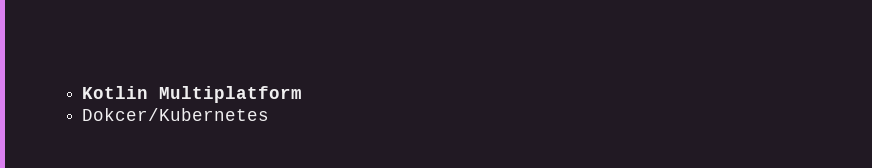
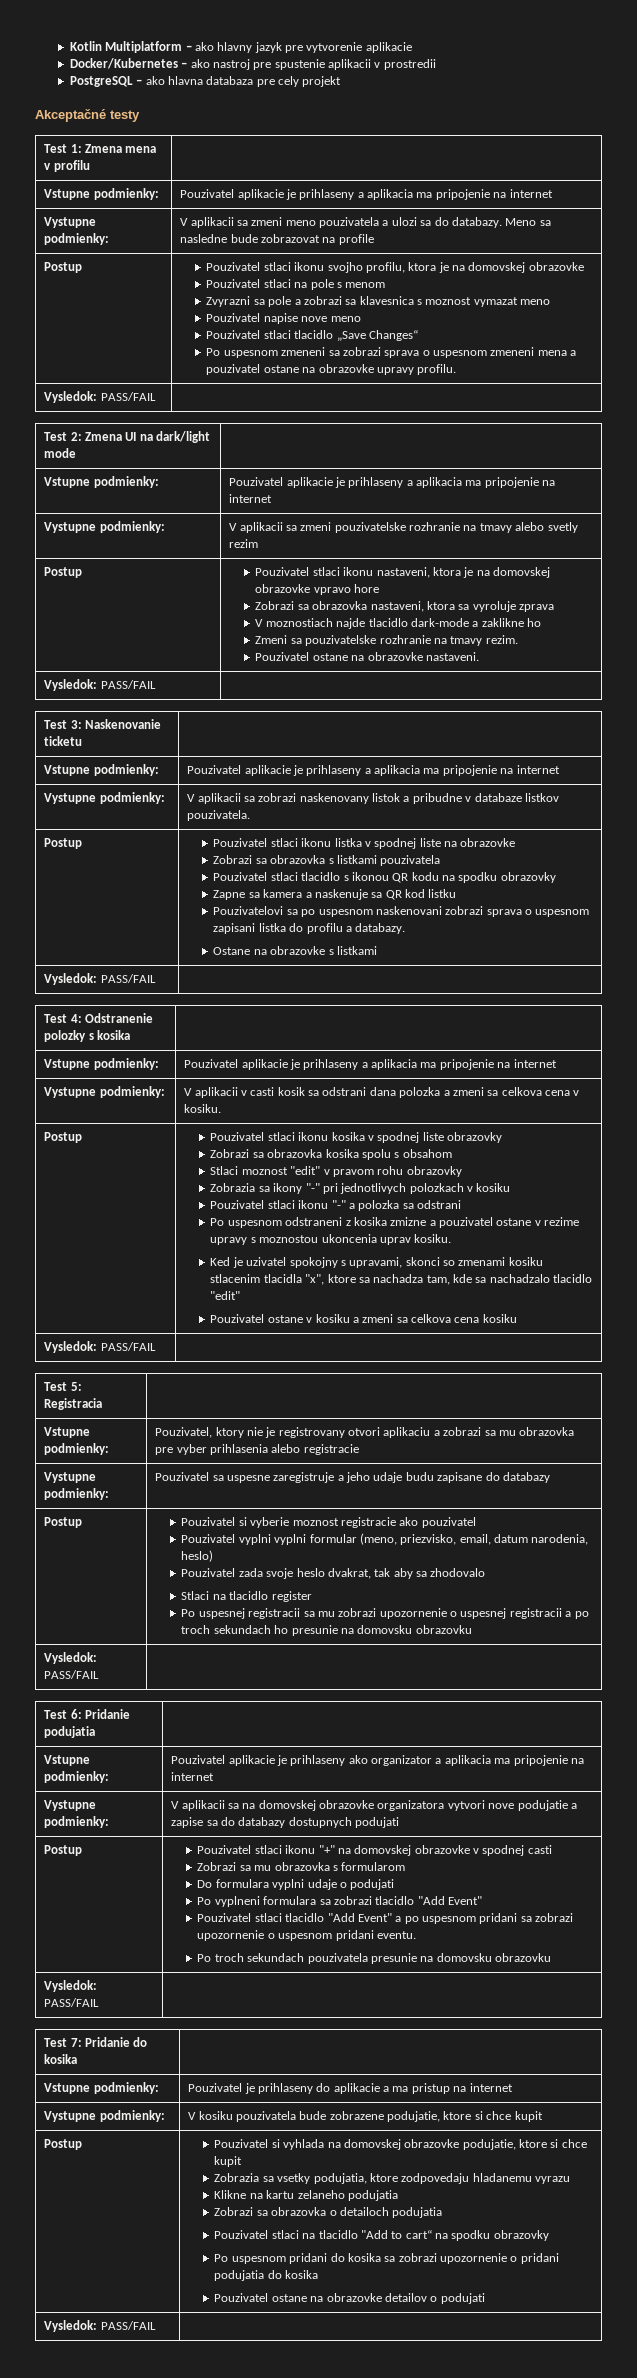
[82,108,270,121] // Dokcer/Kubernetes -> [185,42,412,53] [69,58,436,70] [69,76,342,87] [35,109,140,122] [44,144,157,153] [44,160,90,172] [44,188,159,200] [180,189,553,200] [44,217,97,228] [44,233,110,245] [180,217,551,228] [180,234,374,245] [44,262,83,273] [206,262,584,273] [206,279,386,290] [206,296,551,307] [206,313,361,324] [206,330,418,341] [206,347,577,358] [206,364,457,375] [44,391,156,403] [44,431,211,443] [44,448,77,458] [44,476,159,488] [229,477,556,488] [229,494,273,503] [44,521,165,533] [229,522,578,533] [229,539,259,548] [44,567,83,578] [255,567,551,578] [255,584,380,595] [255,601,555,612] [255,618,542,629] [255,635,518,646] [255,652,479,661] [44,679,156,691] [44,719,161,729] [44,736,83,746] [44,764,159,776] [187,765,560,776] [44,792,165,804] [187,793,559,804] [187,810,251,821] [44,838,83,849] [213,838,516,849] [213,855,441,866] [213,872,556,883] [213,889,457,900] [213,906,590,917] [213,923,406,934] [213,946,377,955] [44,973,156,985] [44,1013,153,1023] [44,1030,130,1042] [44,1058,159,1070] [184,1059,557,1070] [44,1086,165,1098] [184,1087,580,1098] [184,1104,222,1113] [44,1132,83,1143] [210,1132,503,1143] [210,1149,452,1160] [210,1166,462,1177] [210,1183,511,1194] [210,1200,462,1211] [210,1217,580,1228] [210,1234,452,1245] [210,1257,543,1268] [210,1274,593,1285] [210,1291,241,1300] [210,1314,517,1323] [44,1341,156,1353] [44,1382,82,1391] [44,1398,103,1410] [44,1427,91,1438] [44,1443,110,1455] [155,1427,575,1438] [155,1444,359,1455] [44,1472,97,1483] [44,1488,110,1500] [155,1472,550,1483] [44,1517,83,1528] [181,1517,476,1528] [181,1533,589,1545] [181,1550,214,1562] [181,1568,486,1579] [181,1591,312,1602] [181,1608,589,1619] [181,1625,472,1636] [44,1652,98,1664] [44,1670,100,1679] [44,1709,130,1719] [44,1726,96,1738] [44,1755,91,1766] [44,1771,110,1783] [171,1755,584,1766] [171,1772,215,1781] [44,1800,97,1811] [44,1816,110,1828] [171,1800,577,1811] [171,1817,400,1828] [44,1845,83,1856] [197,1845,552,1856] [197,1862,406,1871] [197,1879,395,1890] [197,1896,483,1907] [197,1913,574,1924] [197,1930,416,1941] [197,1953,552,1964] [44,1980,98,1992] [44,1998,100,2007] [44,2037,148,2047] [44,2054,78,2064] [44,2082,159,2094] [188,2083,513,2094] [44,2110,165,2122] [188,2111,543,2122] [44,2139,83,2150] [214,2139,587,2150] [214,2156,243,2167] [214,2173,571,2184] [214,2190,398,2201] [214,2207,443,2218] [214,2230,549,2241] [214,2253,559,2264] [214,2270,319,2281] [214,2293,485,2304] [44,2320,156,2332] – ako hlavny jazyk pre vytvorenie aplikacie // Docker/Kubernetes – ako nastroj pre spustenie aplikacii v prostredii // PostgreSQL – ako hlavna databaza pre cely projekt // Akceptačné testy // Test 1: Zmena mena v profilu | // Vstupne podmienky: | Pouzivatel aplikacie je prihlaseny a aplikacia ma pripojenie na internet // Vystupne podmienky: | V aplikacii sa zmeni meno pouzivatela a ulozi sa do databazy. Meno sa nasledne bude zobrazovat na profile // Postup | Pouzivatel stlaci ikonu svojho profilu, ktora je na domovskej obrazovke // Pouzivatel stlaci na pole s menom // Zvyrazni sa pole a zobrazi sa klavesnica s moznost vymazat meno // Pouzivatel napise nove meno // Pouzivatel stlaci tlacidlo „Save Changes“ // Po uspesnom zmeneni sa zobrazi sprava o uspesnom zmeneni mena a pouzivatel ostane na obrazovke upravy profilu. // Vysledok: PASS/FAIL | // Test 2: Zmena UI na dark/light mode | // Vstupne podmienky: | Pouzivatel aplikacie je prihlaseny a aplikacia ma pripojenie na internet // Vystupne podmienky: | V aplikacii sa zmeni pouzivatelske rozhranie na tmavy alebo svetly rezim // Postup | Pouzivatel stlaci ikonu nastaveni, ktora je na domovskej obrazovke vpravo hore // Zobrazi sa obrazovka nastaveni, ktora sa vyroluje zprava // V moznostiach najde tlacidlo dark-mode a zaklikne ho // Zmeni sa pouzivatelske rozhranie na tmavy rezim. // Pouzivatel ostane na obrazovke nastaveni. // Vysledok: PASS/FAIL | // Test 3: Naskenovanie ticketu | // Vstupne podmienky: | Pouzivatel aplikacie je prihlaseny a aplikacia ma pripojenie na internet // Vystupne podmienky: | V aplikacii sa zobrazi naskenovany listok a pribudne v databaze listkov pouzivatela. // Postup | Pouzivatel stlaci ikonu listka v spodnej liste na obrazovke // Zobrazi sa obrazovka s listkami pouzivatela // Pouzivatel stlaci tlacidlo s ikonou QR kodu na spodku obrazovky // Zapne sa kamera a naskenuje sa QR kod listku // Pouzivatelovi sa po uspesnom naskenovani zobrazi sprava o uspesnom zapisani listka do profilu a databazy. // Ostane na obrazovke s listkami // Vysledok: PASS/FAIL | // Test 4: Odstranenie polozky s kosika | // Vstupne podmienky: | Pouzivatel aplikacie je prihlaseny a aplikacia ma pripojenie na internet // Vystupne podmienky: | V aplikacii v casti kosik sa odstrani dana polozka a zmeni sa celkova cena v kosiku. // Postup | Pouzivatel stlaci ikonu kosika v spodnej liste obrazovky // Zobrazi sa obrazovka kosika spolu s obsahom // Stlaci moznost "edit" v pravom rohu obrazovky // Zobrazia sa ikony "-" pri jednotlivych polozkach v kosiku // Pouzivatel stlaci ikonu "-" a polozka sa odstrani // Po uspesnom odstraneni z kosika zmizne a pouzivatel ostane v rezime upravy s moznostou ukoncenia uprav kosiku. // Ked je uzivatel spokojny s upravami, skonci so zmenami kosiku stlacenim tlacidla "x", ktore sa nachadza tam, kde sa nachadzalo tlacidlo "edit" // Pouzivatel ostane v kosiku a zmeni sa celkova cena kosiku // Vysledok: PASS/FAIL | // Test 5: Registracia | // Vstupne podmienky: | Pouzivatel, ktory nie je registrovany otvori aplikaciu a zobrazi sa mu obrazovka pre vyber prihlasenia alebo registracie // Vystupne podmienky: | Pouzivatel sa uspesne zaregistruje a jeho udaje budu zapisane do databazy // Postup | Pouzivatel si vyberie moznost registracie ako pouzivatel // Pouzivatel vyplni vyplni formular (meno, priezvisko, email, datum narodenia, heslo) // Pouzivatel zada svoje heslo dvakrat, tak aby sa zhodovalo // Stlaci na tlacidlo register // Po uspesnej registracii sa mu zobrazi upozornenie o uspesnej registracii a po troch sekundach ho presunie na domovsku obrazovku // Vysledok: PASS/FAIL | // Test 6: Pridanie podujatia | // Vstupne podmienky: | Pouzivatel aplikacie je prihlaseny ako organizator a aplikacia ma pripojenie na internet // Vystupne podmienky: | V aplikacii sa na domovskej obrazovke organizatora vytvori nove podujatie a zapise sa do databazy dostupnych podujati // Postup | Pouzivatel stlaci ikonu "+" na domovskej obrazovke v spodnej casti // Zobrazi sa mu obrazovka s formularom // Do formulara vyplni udaje o podujati // Po vyplneni formulara sa zobrazi tlacidlo "Add Event" // Pouzivatel stlaci tlacidlo "Add Event" a po uspesnom pridani sa zobrazi upozornenie o uspesnom pridani eventu. // Po troch sekundach pouzivatela presunie na domovsku obrazovku // Vysledok: PASS/FAIL | // Test 7: Pridanie do kosika | // Vstupne podmienky: | Pouzivatel je prihlaseny do aplikacie a ma pristup na internet // Vystupne podmienky: | V kosiku pouzivatela bude zobrazene podujatie, ktore si chce kupit // Postup | Pouzivatel si vyhlada na domovskej obrazovke podujatie, ktore si chce kupit // Zobrazia sa vsetky podujatia, ktore zodpovedaju hladanemu vyrazu // Klikne na kartu zelaneho podujatia // Zobrazi sa obrazovka o detailoch podujatia // Pouzivatel stlaci na tlacidlo "Add to cart“ na spodku obrazovky // Po uspesnom pridani do kosika sa zobrazi upozornenie o pridani podujatia do kosika // Pouzivatel ostane na obrazovke detailov o podujati // Vysledok: PASS/FAIL |

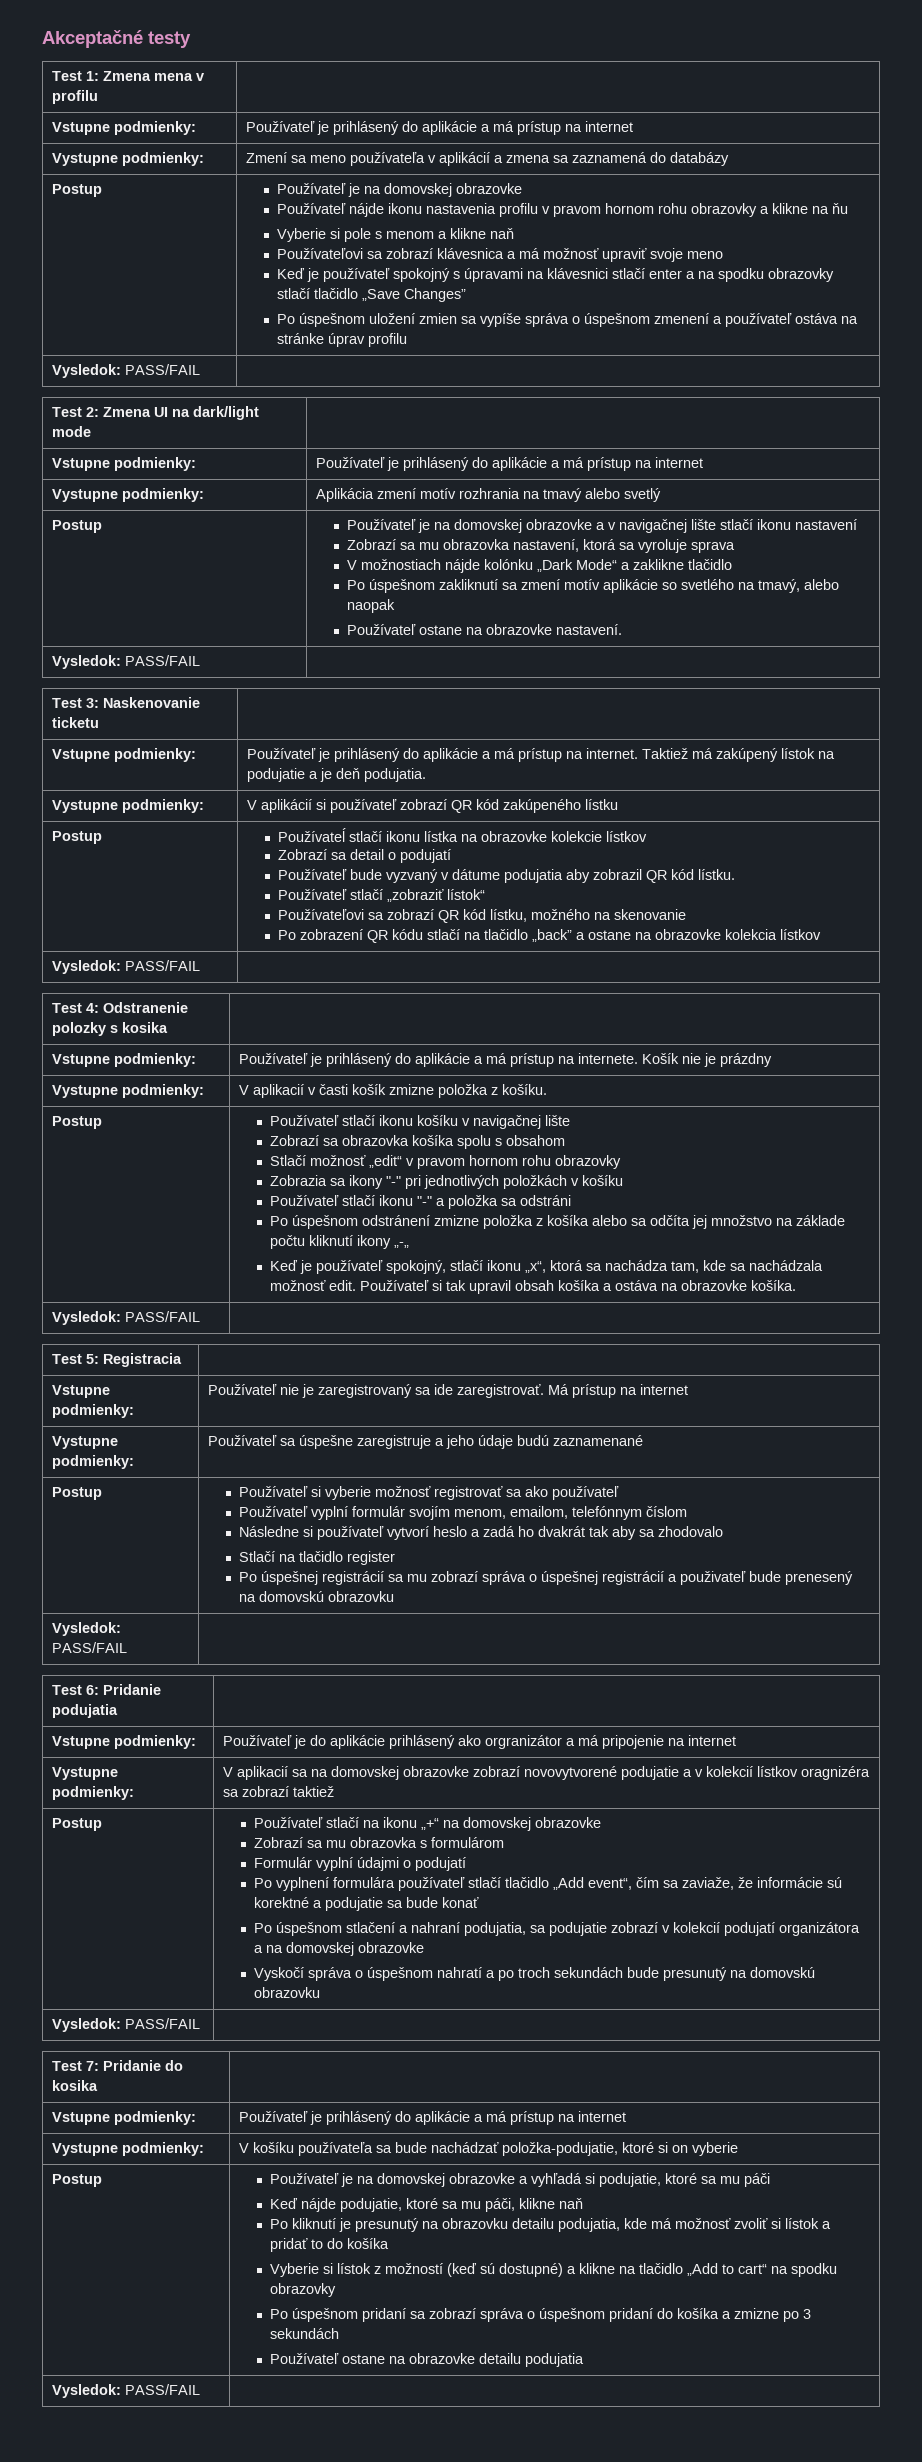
[69,41,412,53] [69,58,436,70] [69,76,342,87] Kotlin Multiplatform – ako hlavny jazyk pre vytvorenie aplikacie // Docker/Kubernetes – ako nastroj pre spustenie aplikacii v prostredii // PostgreSQL – ako hlavna databaza pre cely projekt // -> (42, 39) none
[180,189,553,200] [44,217,97,228] [44,233,110,245] [180,217,551,228] [180,234,374,245] [44,262,83,273] [206,262,584,273] [206,279,386,290] [206,296,551,307] [206,313,361,324] [206,330,418,341] [206,347,577,358] [206,364,457,375] Pouzivatel aplikacie je prihlaseny a aplikacia ma pripojenie na internet // Vystupne podmienky: | V aplikacii sa zmeni meno pouzivatela a ulozi sa do databazy. Meno sa nasledne bude zobrazovat na profile // Postup | Pouzivatel stlaci ikonu svojho profilu, ktora je na domovskej obrazovke // Pouzivatel stlaci na pole s menom // Zvyrazni sa pole a zobrazi sa klavesnica s moznost vymazat meno // Pouzivatel napise nove meno // Pouzivatel stlaci tlacidlo „Save Changes“ // Po uspesnom zmeneni sa zobrazi sprava o uspesnom zmeneni mena a pouzivatel ostane na obrazovke upravy profilu. -> [246,121,634,135] [52,152,205,166] [246,152,730,166] [52,184,103,197] [276,183,522,197] [276,203,848,217] [276,228,514,242] [276,248,723,262] [276,268,834,282] [276,288,466,302] [276,313,858,327] [276,333,407,347] Používateľ je prihlásený do aplikácie a má prístup na internet // Vystupne podmienky: | Zmení sa meno používateľa v aplikácií a zmena sa zaznamená do databázy // Postup | Používateľ je na domovskej obrazovke // Používateľ nájde ikonu nastavenia profilu v pravom hornom rohu obrazovky a klikne na ňu // Vyberie si pole s menom a klikne naň // Používateľovi sa zobrazí klávesnica a má možnosť upraviť svoje meno // Keď je používateľ spokojný s úpravami na klávesnici stlačí enter a na spodku obrazovky stlačí tlačidlo „Save Changes” // Po úspešnom uložení zmien sa vypíše správa o úspešnom zmenení a používateľ ostáva na stránke úprav profilu
[229,477,556,488] [229,494,273,503] [44,521,165,533] [229,522,578,533] [229,539,259,548] [44,567,83,578] [255,567,551,578] [255,584,380,595] [255,601,455,612] Pouzivatel aplikacie je prihlaseny a aplikacia ma pripojenie na internet // Vystupne podmienky: | V aplikacii sa zmeni pouzivatelske rozhranie na tmavy alebo svetly rezim // Postup | Pouzivatel stlaci ikonu nastaveni, ktora je na domovskej obrazovke vpravo hore // Zobrazi sa obrazovka nastaveni, ktora -> [316,457,704,471] [52,488,205,502] [316,488,662,502] [52,520,103,533] [346,519,857,533] [346,539,616,552] Používateľ je prihlásený do aplikácie a má prístup na internet // Vystupne podmienky: | Aplikácia zmení motív rozhrania na tmavý alebo svetlý // Postup | Používateľ je na domovskej obrazovke a v navigačnej lište stlačí ikonu nastavení // Zobrazí sa mu obrazovka nastavení, ktorá
[519,604,555,612] [255,618,542,629] [255,635,518,646] [255,652,479,661] zprava // V moznostiach najde tlacidlo dark-mode a zaklikne ho // Zmeni sa pouzivatelske rozhranie na tmavy rezim. // Pouzivatel ostane na obrazovke nastaveni. -> [690,541,735,553] [346,559,732,573] [346,579,839,593] [346,599,395,613] [346,624,622,635] sprava // V možnostiach nájde kolónku „Dark Mode“ a zaklikne tlačidlo // Po úspešnom zakliknutí sa zmení motív aplikácie so svetlého na tmavý, alebo naopak // Používateľ ostane na obrazovke nastavení.
[187,765,560,776] [44,792,165,804] [187,793,559,804] [187,810,251,821] [44,838,83,849] [213,838,516,849] [213,855,441,866] [213,872,556,883] [213,889,457,900] [213,906,590,917] [213,923,406,934] [213,946,377,955] Pouzivatel aplikacie je prihlaseny a aplikacia ma pripojenie na internet // Vystupne podmienky: | V aplikacii sa zobrazi naskenovany listok a pribudne v databaze listkov pouzivatela. // Postup | Pouzivatel stlaci ikonu listka v spodnej liste na obrazovke // Zobrazi sa obrazovka s listkami pouzivatela // Pouzivatel stlaci tlacidlo s ikonou QR kodu na spodku obrazovky // Zapne sa kamera a naskenuje sa QR kod listku // Pouzivatelovi sa po uspesnom naskenovani zobrazi sprava o uspesnom zapisani listka do profilu a databazy. // Ostane na obrazovke s listkami -> [247,748,836,762] [247,768,427,782] [52,799,205,813] [247,799,619,813] [52,831,103,844] [277,828,647,842] [277,849,451,863] [277,869,735,883] [277,889,485,902] [277,909,686,923] [277,929,821,943] Používateľ je prihlásený do aplikácie a má prístup na internet. Taktiež má zakúpený lístok na podujatie a je deň podujatia. // Vystupne podmienky: | V aplikácií si používateľ zobrazí QR kód zakúpeného lístku // Postup | Používateĺ stlačí ikonu lístka na obrazovke kolekcie lístkov // Zobrazí sa detail o podujatí // Používateľ bude vyzvaný v dátume podujatia aby zobrazil QR kód lístku. // Používateľ stlačí „zobraziť lístok“ // Používateľovi sa zobrazí QR kód lístku, možného na skenovanie // Po zobrazení QR kódu stlačí na tlačidlo „back” a ostane na obrazovke kolekcia lístkov
[184,1059,557,1070] [44,1086,165,1098] [184,1087,580,1098] [184,1104,222,1113] [44,1132,83,1143] [210,1132,503,1143] [210,1149,359,1158] Pouzivatel aplikacie je prihlaseny a aplikacia ma pripojenie na internet // Vystupne podmienky: | V aplikacii v casti kosik sa odstrani dana polozka a zmeni sa celkova cena v kosiku. // Postup | Pouzivatel stlaci ikonu kosika v spodnej liste obrazovky // Zobrazi sa obrazovka kosika -> [239,1053,773,1067] [52,1084,205,1098] [239,1084,548,1098] [52,1116,103,1129] [269,1115,570,1129] [269,1135,454,1146] Používateľ je prihlásený do aplikácie a má prístup na internete. Košík nie je prázdny // Vystupne podmienky: | V aplikacií v časti košík zmizne položka z košíku. // Postup | Používateľ stlačí ikonu košíku v navigačnej lište // Zobrazí sa obrazovka košíka
[210,1166,374,1177] Stlaci moznost "edit" v pravom -> [269,1155,518,1169] Stlačí možnosť „edit“ v pravom hornom
[340,1183,511,1194] [210,1200,462,1211] [210,1217,580,1228] [210,1234,452,1245] [210,1257,543,1268] [210,1274,593,1285] [210,1291,241,1300] [210,1314,517,1323] jednotlivych polozkach v kosiku // Pouzivatel stlaci ikonu "-" a polozka sa odstrani // Po uspesnom odstraneni z kosika zmizne a pouzivatel ostane v rezime upravy s moznostou ukoncenia uprav kosiku. // Ked je uzivatel spokojny s upravami, skonci so zmenami kosiku stlacenim tlacidla "x", ktore sa nachadza tam, kde sa nachadzalo tlacidlo "edit" // Pouzivatel ostane v kosiku a zmeni sa celkova cena kosiku -> [423,1175,623,1189] [269,1195,571,1209] [269,1215,845,1229] [269,1235,409,1249] [269,1260,823,1274] [269,1280,796,1294] jednotlivých položkách v košíku // Používateľ stlačí ikonu "-" a položka sa odstráni // Po úspešnom odstránení zmizne položka z košíka alebo sa odčíta jej množstvo na základe počtu kliknutí ikony „-„ // Keď je používateľ spokojný, stlačí ikonu „x“, ktorá sa nachádza tam, kde sa nachádzala možnosť edit. Používateľ si tak upravil obsah košíka a ostáva na obrazovke košíka.
[155,1427,575,1438] [155,1444,359,1455] [44,1472,97,1483] [44,1488,110,1500] [155,1472,550,1483] [44,1517,83,1528] [181,1517,236,1526] Pouzivatel, ktory nie je registrovany otvori aplikaciu a zobrazi sa mu obrazovka pre vyber prihlasenia alebo registracie // Vystupne podmienky: | Pouzivatel sa uspesne zaregistruje a jeho udaje budu zapisane do databazy // Postup | Pouzivatel -> [208,1384,689,1398] [52,1436,119,1449] [52,1455,135,1469] [208,1435,644,1449] [52,1487,103,1500] [238,1486,308,1497] Používateľ nie je zaregistrovaný sa ide zaregistrovať. Má prístup na internet // Vystupne podmienky: | Používateľ sa úspešne zaregistruje a jeho údaje budú zaznamenané // Postup | Používateľ
[292,1517,476,1528] [181,1533,589,1545] [181,1550,214,1562] [181,1568,371,1579] moznost registracie ako pouzivatel // Pouzivatel vyplni vyplni formular (meno, priezvisko, email, datum narodenia, heslo) // Pouzivatel zada svoje heslo dvakrat, -> [374,1486,619,1500] [238,1506,687,1520] [238,1526,585,1540] možnosť registrovať sa ako používateľ // Používateľ vyplní formulár svojím menom, emailom, telefónnym číslom // Následne si používateľ vytvorí heslo a zadá ho dvakrát
[181,1591,269,1600] Stlaci na tlacidlo -> [238,1551,343,1562] Stlačí na tlačidlo
[198,1608,589,1619] [181,1625,413,1636] uspesnej registracii sa mu zobrazi upozornenie o uspesnej registracii a po troch sekundach ho presunie na domovsku -> [260,1571,853,1585] [238,1591,324,1602] úspešnej registrácií sa mu zobrazí správa o úspešnej registrácií a použivateľ bude prenesený na domovskú
[171,1755,584,1766] [171,1772,215,1781] [44,1800,97,1811] [44,1816,110,1828] [171,1800,225,1811] Pouzivatel aplikacie je prihlaseny ako organizator a aplikacia ma pripojenie na internet // Vystupne podmienky: | V aplikacii -> [223,1735,737,1749] [52,1767,119,1780] [52,1786,135,1800] [223,1766,289,1780] Používateľ je do aplikácie prihlásený ako orgranizátor a má pripojenie na internet // Vystupne podmienky: | V aplikacií
[377,1800,577,1811] [171,1817,400,1828] [44,1845,83,1856] [197,1845,552,1856] [197,1862,406,1871] [197,1879,395,1890] [197,1896,483,1907] [197,1913,574,1924] [197,1930,416,1941] [197,1953,492,1964] organizatora vytvori nove podujatie a zapise sa do databazy dostupnych podujati // Postup | Pouzivatel stlaci ikonu "+" na domovskej obrazovke v spodnej casti // Zobrazi sa mu obrazovka s formularom // Do formulara vyplni udaje o podujati // Po vyplneni formulara sa zobrazi tlacidlo "Add Event" // Pouzivatel stlaci tlacidlo "Add Event" a po uspesnom pridani sa zobrazi upozornenie o uspesnom pridani eventu. // Po troch sekundach pouzivatela presunie na domovsku -> [473,1766,871,1780] [223,1786,335,1797] [52,1818,103,1831] [253,1817,601,1831] [253,1837,504,1848] [253,1857,466,1871] [253,1877,842,1891] [253,1897,479,1911] [253,1922,860,1936] [253,1942,424,1956] [253,1967,815,1981] zobrazí novovytvorené podujatie a v kolekcií lístkov oragnizéra sa zobrazí taktiež // Postup | Používateľ stlačí na ikonu „+“ na domovskej obrazovke // Zobrazí sa mu obrazovka s formulárom // Formulár vyplní údajmi o podujatí // Po vyplnení formulára používateľ stlačí tlačidlo „Add event“, čím sa zaviaže, že informácie sú korektné a podujatie sa bude konať // Po úspešnom stlačení a nahraní podujatia, sa podujatie zobrazí v kolekcií podujatí organizátora a na domovskej obrazovke // Vyskočí správa o úspešnom nahratí a po troch sekundách bude presunutý na domovskú
[188,2083,513,2094] [44,2110,165,2122] [188,2111,543,2122] [44,2139,83,2150] [214,2139,587,2150] [214,2156,243,2167] [214,2173,571,2184] [214,2190,398,2201] [214,2207,443,2218] [214,2230,388,2239] Pouzivatel je prihlaseny do aplikacie a ma pristup na internet // Vystupne podmienky: | V kosiku pouzivatela bude zobrazene podujatie, ktore si chce kupit // Postup | Pouzivatel si vyhlada na domovskej obrazovke podujatie, ktore si chce kupit // Zobrazia sa vsetky podujatia, ktore zodpovedaju hladanemu vyrazu // Klikne na kartu zelaneho podujatia // Zobrazi sa obrazovka o detailoch podujatia // Pouzivatel stlaci na tlacidlo "Add -> [239,2111,627,2125] [52,2142,205,2156] [239,2142,739,2156] [52,2174,103,2187] [269,2173,770,2187] [269,2198,583,2212] [269,2218,831,2232] [269,2238,389,2252] [269,2263,718,2277] Používateľ je prihlásený do aplikácie a má prístup na internet // Vystupne podmienky: | V košíku používateľa sa bude nachádzať položka-podujatie, ktoré si on vyberie // Postup | Používateľ je na domovskej obrazovke a vyhľadá si podujatie, ktoré sa mu páči // Keď nájde podujatie, ktoré sa mu páči, klikne naň // Po kliknutí je presunutý na obrazovku detailu podujatia, kde má možnosť zvoliť si lístok a pridať to do košíka // Vyberie si lístok z možností (keď sú dostupné) a klikne na tlačidlo „Add
[231,2253,559,2264] [214,2270,319,2281] [214,2293,485,2304] uspesnom pridani do kosika sa zobrazi upozornenie o pridani podujatia do kosika // Pouzivatel ostane na obrazovke detailov o podujati -> [291,2308,811,2322] [269,2328,339,2339] [269,2353,584,2367] úspešnom pridaní sa zobrazí správa o úspešnom pridaní do košíka a zmizne po 3 sekundách // Používateľ ostane na obrazovke detailu podujatia

